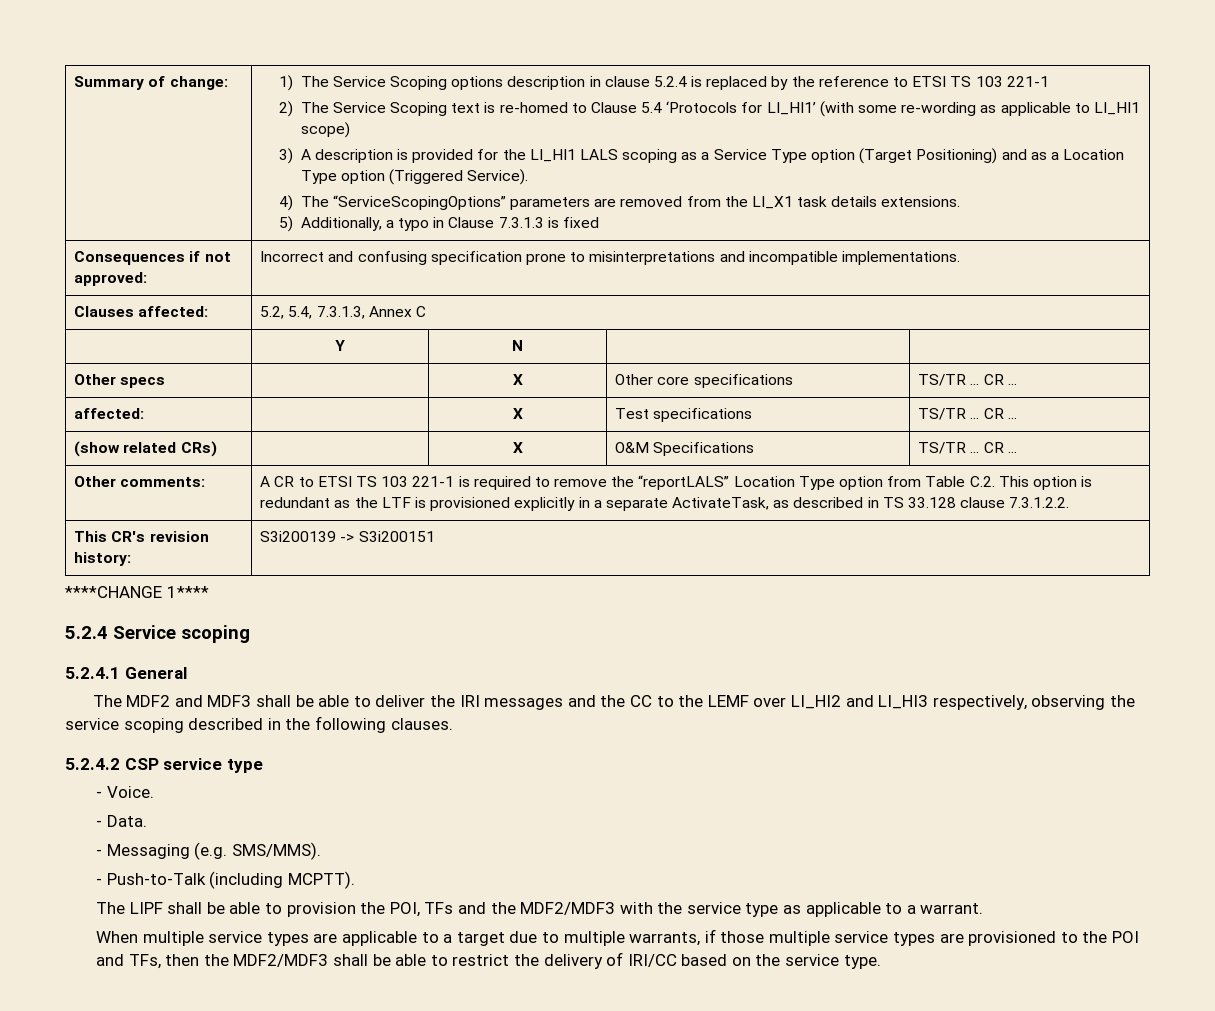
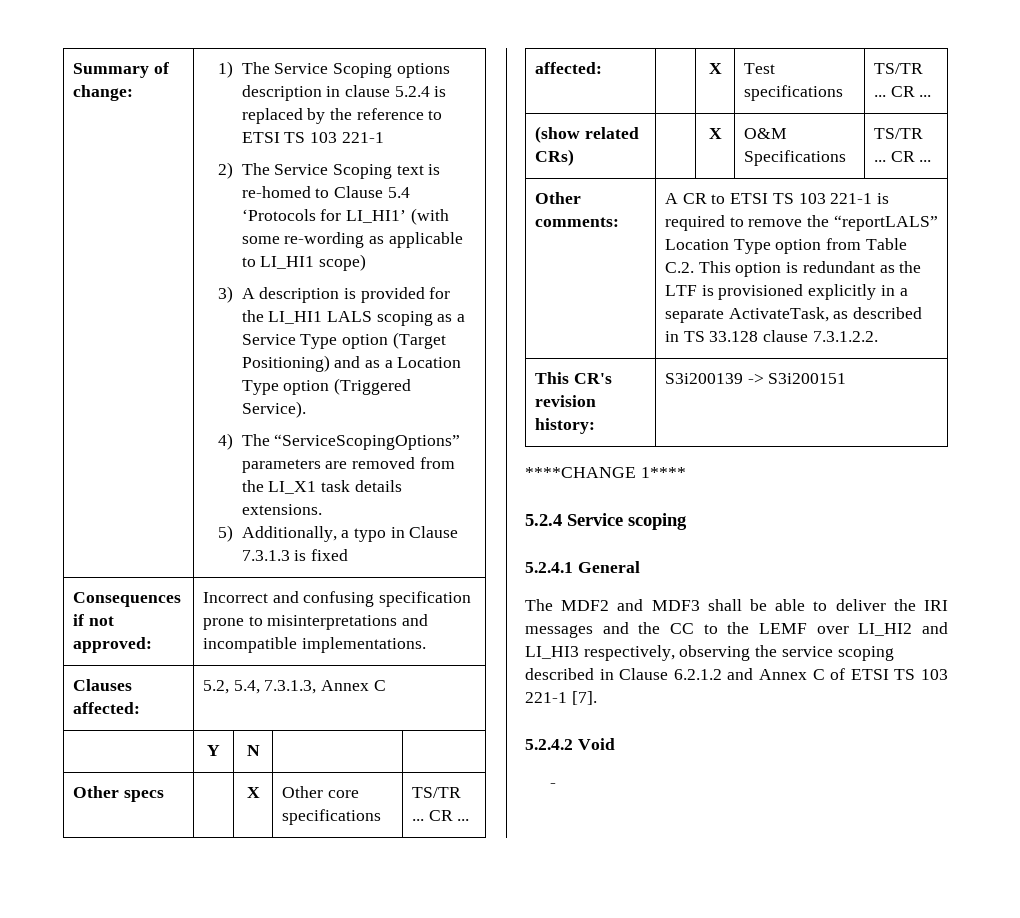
[285,716,453,733] [65,758,263,773] [96,786,154,798] [96,815,147,827] [96,842,321,860] [96,871,355,889] [96,902,984,917] [96,929,1140,946] [96,952,881,969] the following clauses. // 5.2.4.2 CSP service type // - Voice. // - Data. // - Messaging (e.g. SMS/MMS). // - Push-to-Talk (including MCPTT). // The LIPF shall be able to provision the POI, TFs and the MDF2/MDF3 with the service type as applicable to a warrant. // When multiple service types are applicable to a target due to multiple warrants, if those multiple service types are provisioned to the POI and TFs, then the MDF2/MDF3 shall be able to restrict the delivery of IRI/CC based on the service type. -> [619,668,949,680] [525,691,597,705] [525,738,615,750] [549,783,556,788] Clause 6.2.1.2 and Annex C of ETSI TS 103 221-1 [7]. // 5.2.4.2 Void // -

